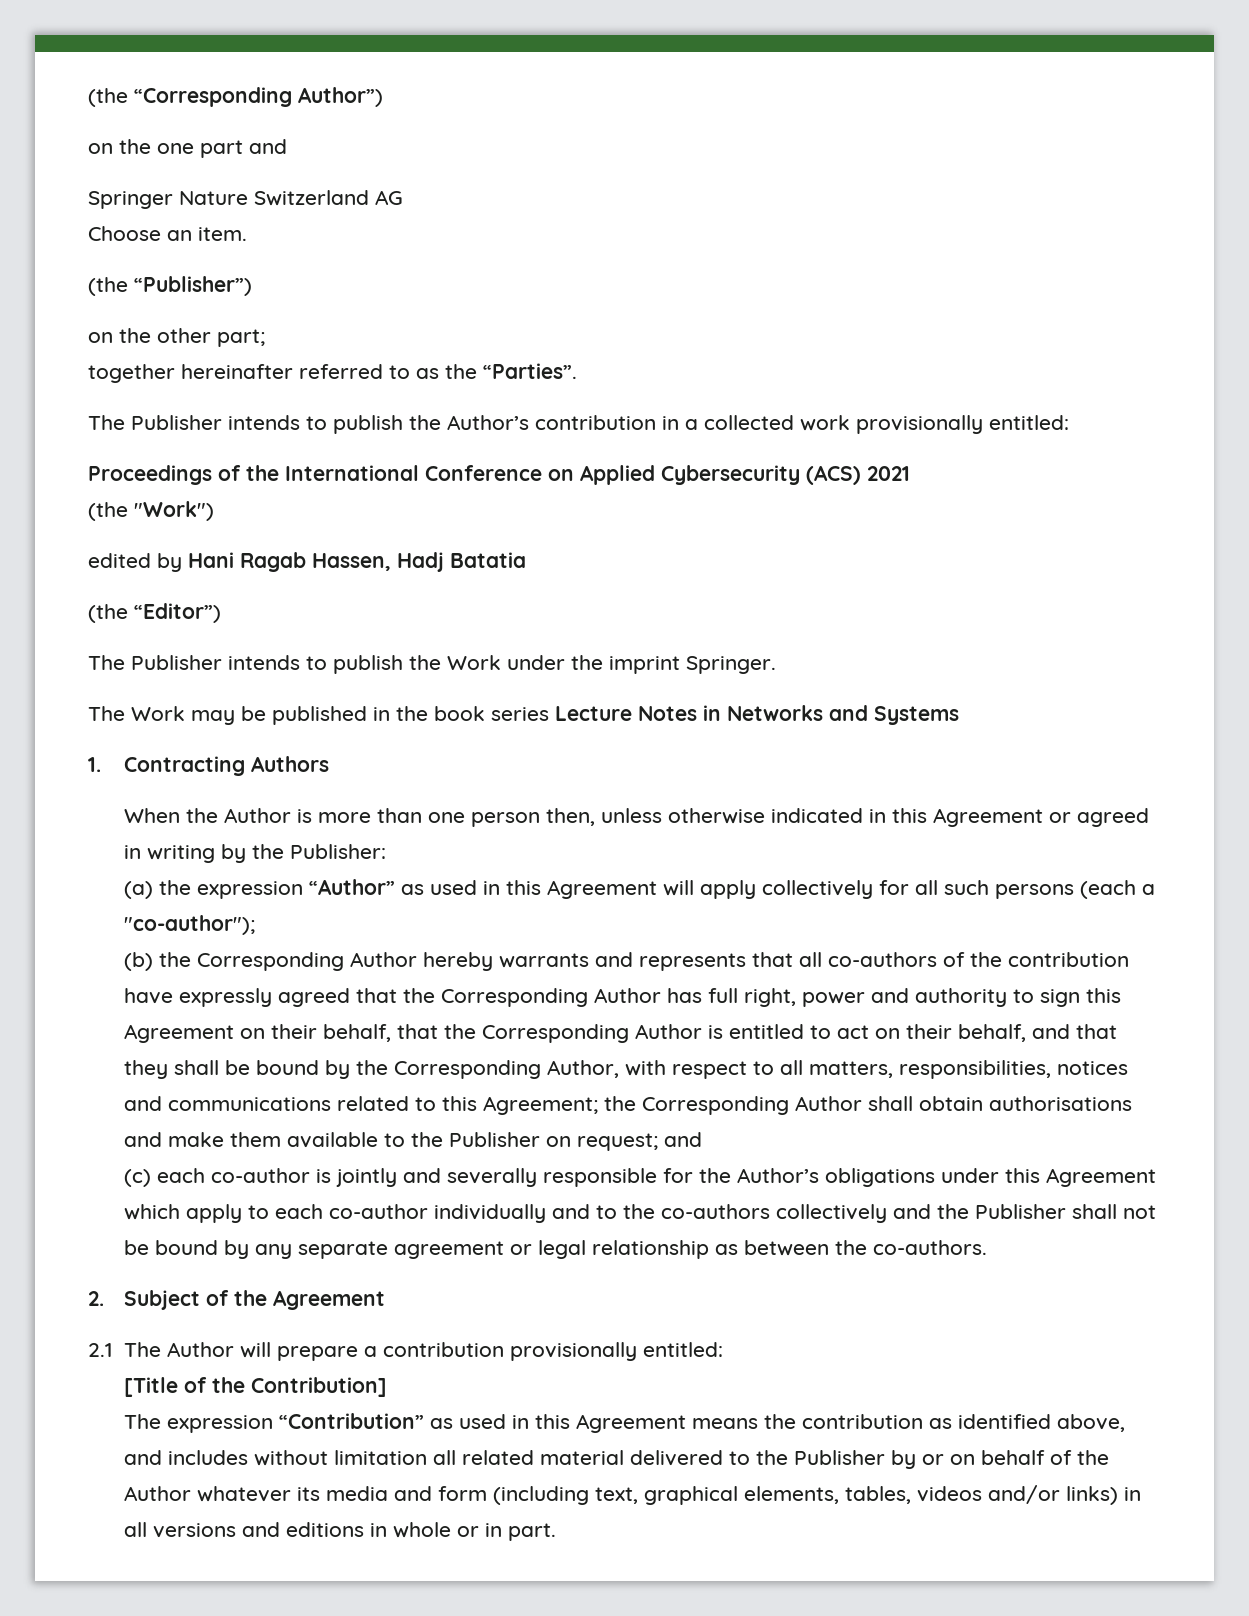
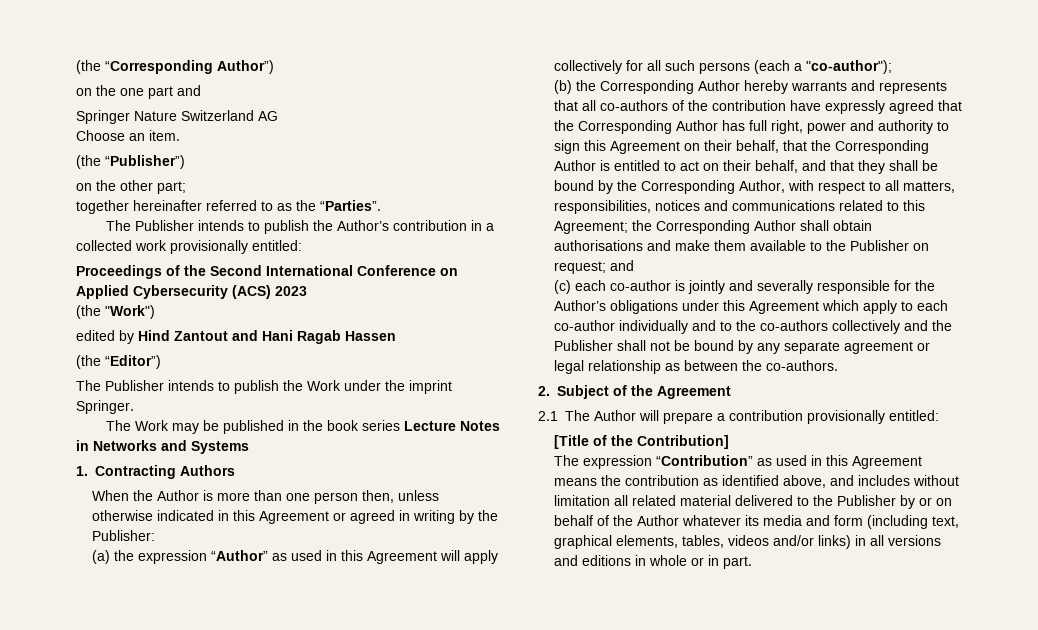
(279, 473) none -> [210,265,262,276] Second
[867,466,910,481] 2021 -> [275,286,307,296] 2023
[188,552,526,572] Hani Ragab Hassen, Hadj Batatia -> [138,330,396,344] Hind Zantout and Hani Ragab Hassen

